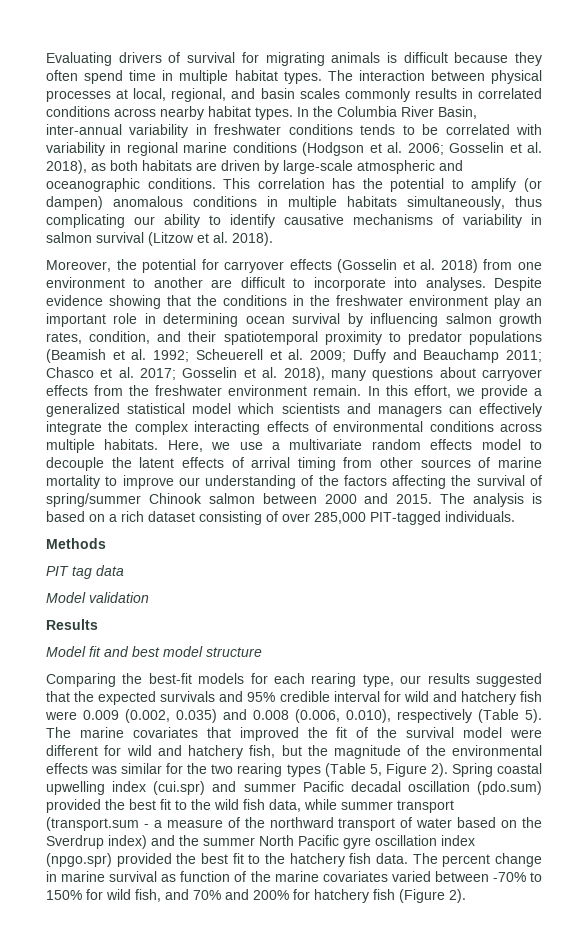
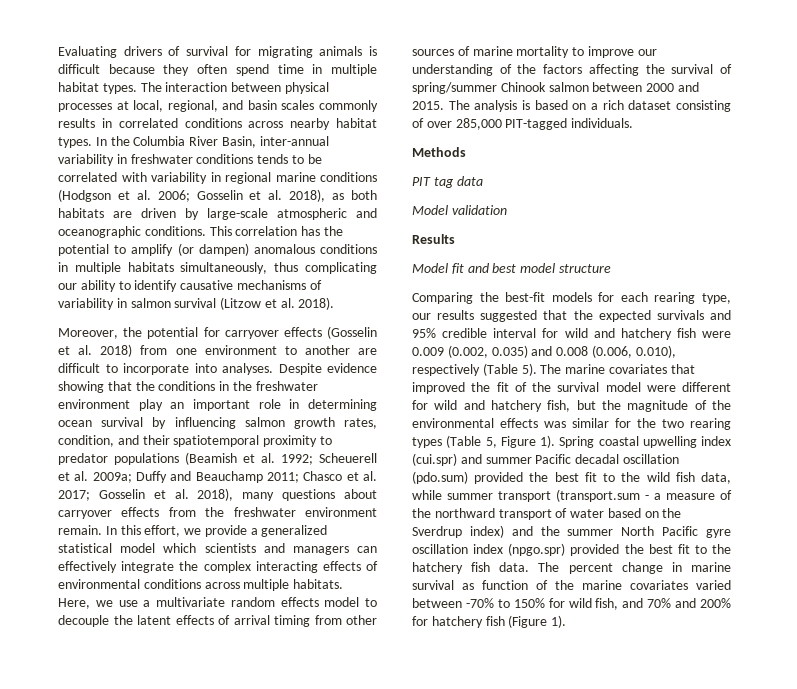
[310,350,347,362] 2009; -> [92,472,132,483] 2009a;
[430,763,448,777] 2). -> [540,435,555,448] 1).
[449,889,466,903] 2). -> [551,615,567,628] 1).

